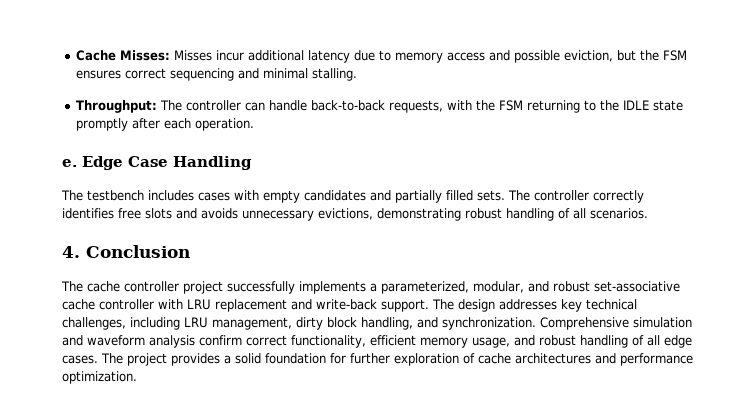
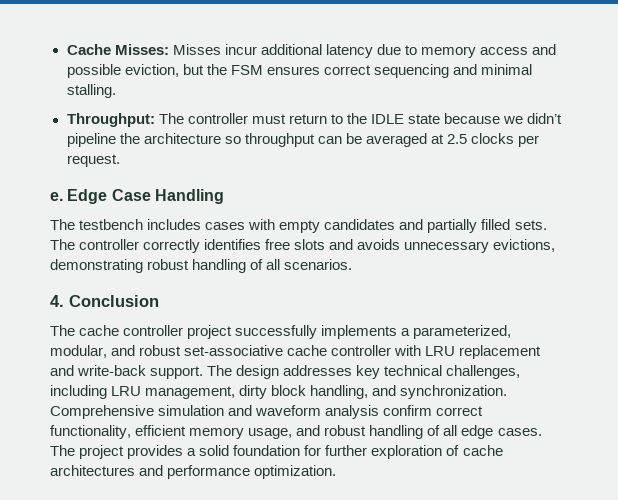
[245,100,684,113] [76,118,255,131] can handle back-to-back requests, with the FSM returning to the IDLE state promptly after each operation. -> [251,113,563,124] [66,133,540,147] [66,154,120,167] must return to the IDLE state because we didn’t pipeline the architecture so throughput can be averaged at 2.5 clocks per request.

